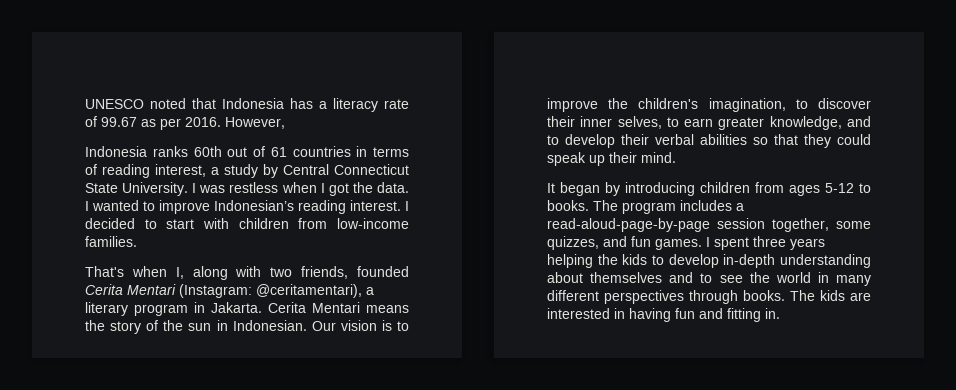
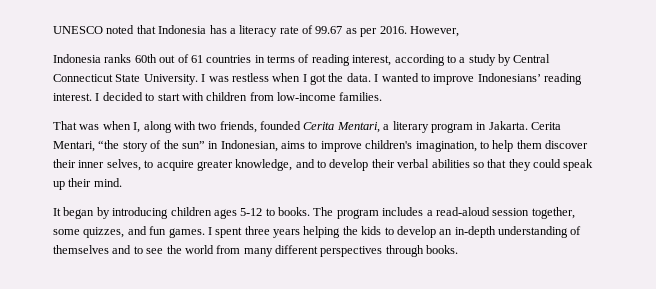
(206, 170) none -> [394,54,456,66] according to
[214,200,294,211] Indonesian’s -> [477,73,541,82] Indonesians’
[85,266,124,277] That's -> [53,121,100,130] That was
[127,284,362,298] Mentari (Instagram: @ceritamentari), -> [336,122,380,133] Mentari,
[312,302,409,313] [85,320,409,334] [547,98,629,112] Mentari means the story of the sun in Indonesian. Our vision is to improve the -> [53,140,362,152] Mentari, “the story of the sun” in Indonesian, aims to improve
(808, 104) none -> [492,140,542,152] help them
[684,118,714,127] earn -> [156,160,194,171] acquire
[755,182,784,193] from -> (212, 211) none
[547,218,710,232] read-aloud-page-by-page -> [435,207,490,216] read-aloud
(719, 261) none -> [439,229,453,235] an
[547,272,583,283] about -> [570,226,582,235] of
[817,272,829,283] in -> [216,245,241,254] from
[790,290,871,301] [547,308,780,322] The kids are interested in having fun and fitting in. -> (459, 249) none

